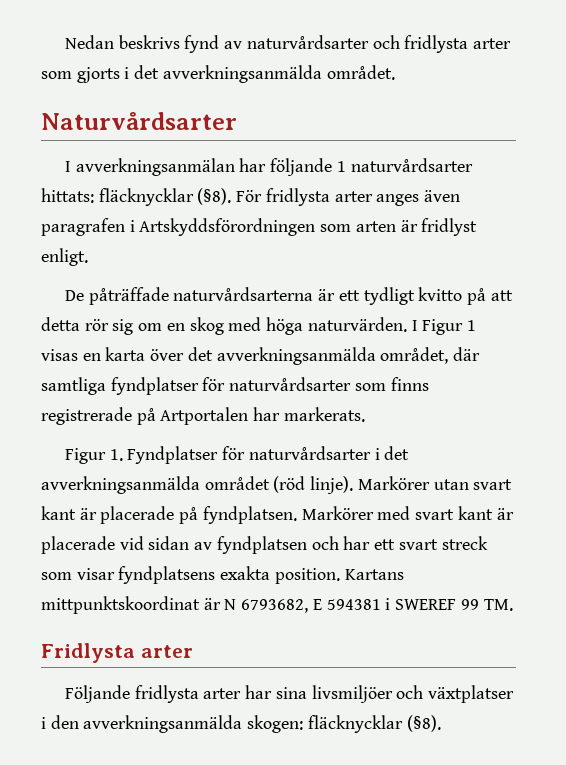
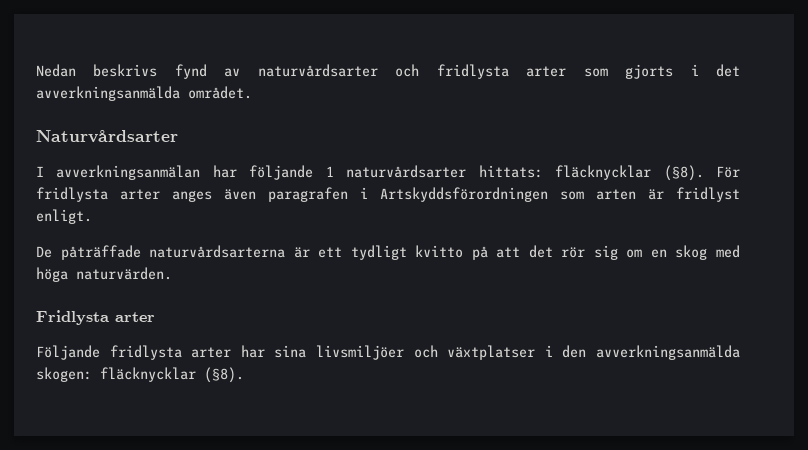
[41,317,80,331] detta -> [528,245,553,258] det
[411,319,476,335] [41,347,481,365] [41,377,429,395] [41,407,365,425] [64,446,410,464] [41,476,513,494] [41,506,514,524] [41,536,488,554] [41,566,404,584] [41,596,513,614] I Figur 1 visas en karta över det avverkningsanmälda området, där samtliga fyndplatser för naturvårdsarter som finns registrerade på Artportalen har markerats. // Figur 1. Fyndplatser för naturvårdsarter i det avverkningsanmälda området (röd linje). Markörer utan svart kant är placerade på fyndplatsen. Markörer med svart kant är placerade vid sidan av fyndplatsen och har ett svart streck som visar fyndplatsens exakta position. Kartans mittpunktskoordinat är N 6793682, E 594381 i SWEREF 99 TM. -> (172, 273) none

